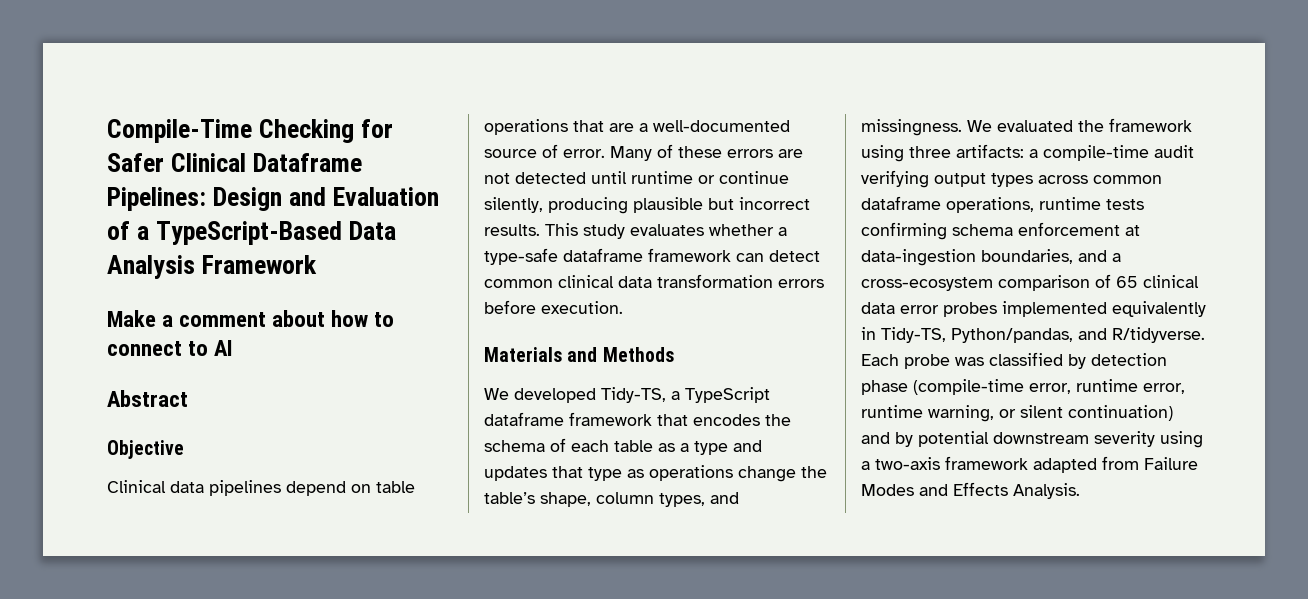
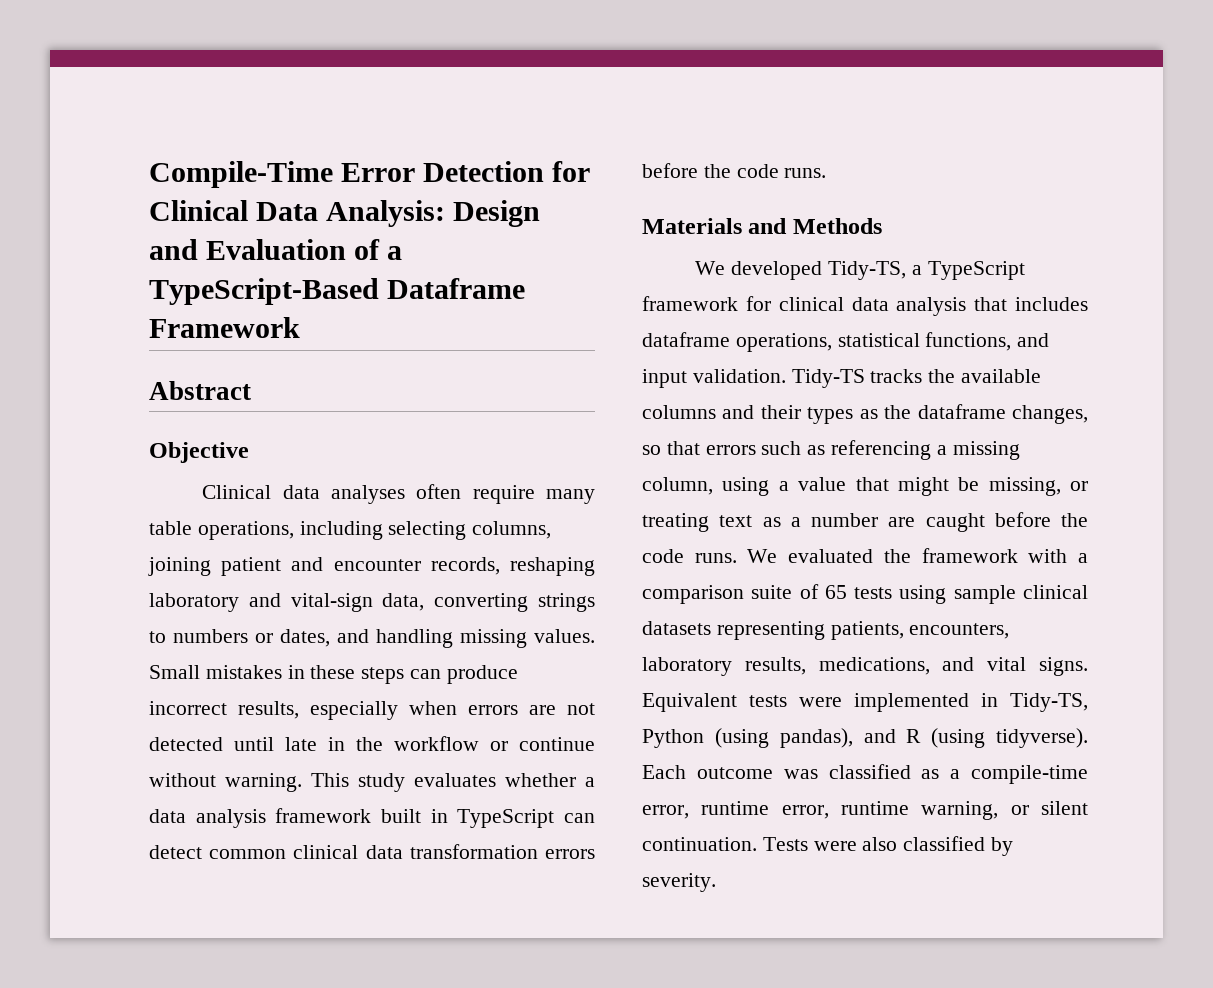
[259,119,394,143] [107,153,363,172] [107,187,206,211] Checking for Safer Clinical Dataframe Pipelines: -> [341,161,591,182] [149,200,446,227] Error Detection for Clinical Data Analysis:
[349,221,397,240] [107,255,195,279] Data Analysis -> [387,278,526,299] Dataframe
[107,310,395,327] [107,340,234,356] [107,390,188,407] [107,440,184,459] [107,480,415,496] [484,119,790,135] [484,144,722,161] Make a comment about how to connect to AI // Abstract // Objective // Clinical data pipelines depend on table operations that are a well-documented source of error. Many of these -> [149,381,251,400] [149,442,249,463] [202,484,595,504] [149,521,552,540] [148,557,595,576] [149,593,595,612] [149,629,595,648] [149,665,518,684] [149,701,457,720] Abstract // Objective // Clinical data analyses often require many table operations, including selecting columns, joining patient and encounter records, reshaping laboratory and vital-sign data, converting strings to numbers or dates, and handling missing values. Small mistakes in these steps can produce incorrect results, especially when
[631,171,789,184] [484,197,810,214] [484,224,540,236] runtime or continue silently, producing plausible but incorrect results. -> [285,736,595,751] [149,773,302,792] late in the workflow or continue without warning.
[484,248,731,265] type-safe dataframe framework -> [149,808,555,828] data analysis framework built in TypeScript
[541,301,623,314] execution. -> [703,164,827,178] the code runs.
[484,412,791,426] [484,438,762,455] [484,465,827,482] [484,492,739,507] [861,118,1192,136] [861,144,1194,162] [861,170,1162,188] [861,196,1144,213] [861,222,1140,240] [861,249,1121,266] [861,274,1199,291] [861,301,1206,317] [861,327,1205,343] [861,352,1167,369] [861,379,1024,395] dataframe framework that encodes the schema of each table as a type and updates that type as operations change the table’s shape, column types, and missingness. We evaluated the framework using three artifacts: a compile-time audit verifying output types across common dataframe operations, runtime tests confirming schema enforcement at data-ingestion boundaries, and a cross-ecosystem comparison of 65 clinical data error probes implemented equivalently in Tidy-TS, Python/pandas, and R/tidyverse. Each probe was classified by detection phase (compile-time -> [642,296,1088,316] [642,332,1050,352] [642,369,1042,388] [642,404,1088,424] [642,440,1020,460] [642,477,1088,496] [642,512,1088,532] [642,548,1088,563] [642,584,1088,604] [642,621,1010,640] [642,657,1088,676] [642,693,1088,712] [642,728,1088,748] [642,764,1088,784] framework for clinical data analysis that includes dataframe operations, statistical functions, and input validation. Tidy-TS tracks the available columns and their types as the dataframe changes, so that errors such as referencing a missing column, using a value that might be missing, or treating text as a number are caught before the code runs. We evaluated the framework with a comparison suite of 65 tests using sample clinical datasets representing patients, encounters, laboratory results, medications, and vital signs. Equivalent tests were implemented in Tidy-TS, Python (using pandas), and R (using tidyverse). Each outcome was classified as a compile-time
[1068,405,1173,421] [861,431,1203,448] [861,456,1198,473] [861,482,1080,499] continuation) and by potential downstream severity using a two-axis framework adapted from Failure Modes and Effects Analysis. -> [642,836,1014,856] [642,873,716,892] continuation. Tests were also classified by severity.

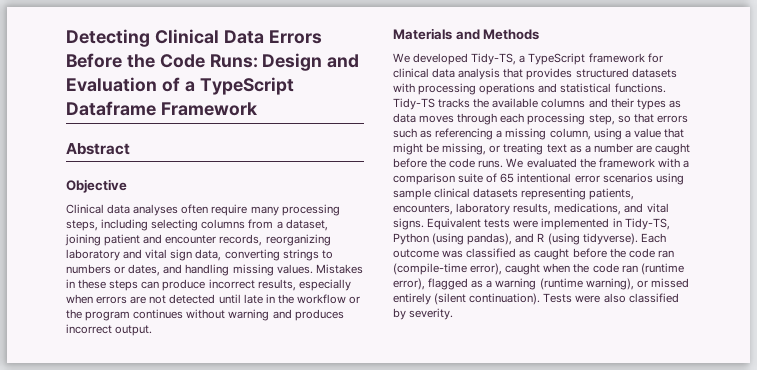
[149,161,591,188] [149,200,446,227] Compile-Time Error Detection for Clinical Data Analysis: -> [66,29,322,47] [66,53,258,68] Detecting Clinical Data Errors Before the Code Runs:
[149,278,379,305] TypeScript-Based -> [199,77,294,95] TypeScript
[149,521,552,540] table operations, including selecting columns, -> [281,204,340,216] [66,219,328,231] processing steps, including selecting columns from a dataset,
[509,557,595,576] reshaping -> [265,234,331,246] reorganizing
[290,593,373,612] vital-sign -> [145,249,193,261] vital sign
[149,665,282,679] Small mistakes -> [315,264,363,274] Mistakes
[519,737,595,751] [149,773,595,792] [149,808,595,828] [149,844,595,859] [642,163,827,178] continue without warning. This study evaluates whether a data analysis framework built in TypeScript can detect common clinical data transformation errors before the code runs. -> [66,309,344,321] [66,324,153,336] the program continues without warning and produces incorrect output.
[1014,297,1088,311] [642,332,1050,352] [642,369,786,388] includes dataframe operations, statistical functions, and input validation. -> [526,68,677,80] [393,83,666,95] provides structured datasets with processing operations and statistical functions.
[884,404,1088,424] the dataframe changes, -> [393,113,615,125] data moves through each processing step,
[854,587,893,599] tests -> [517,173,653,183] intentional error scenarios
[950,765,1088,784] [642,801,1088,820] [642,837,757,851] a compile-time error, runtime error, runtime warning, or silent continuation. -> [534,248,674,260] [393,263,684,275] [393,278,689,290] [393,293,541,305] caught before the code ran (compile-time error), caught when the code ran (runtime error), flagged as a warning (runtime warning), or missed entirely (silent continuation).

